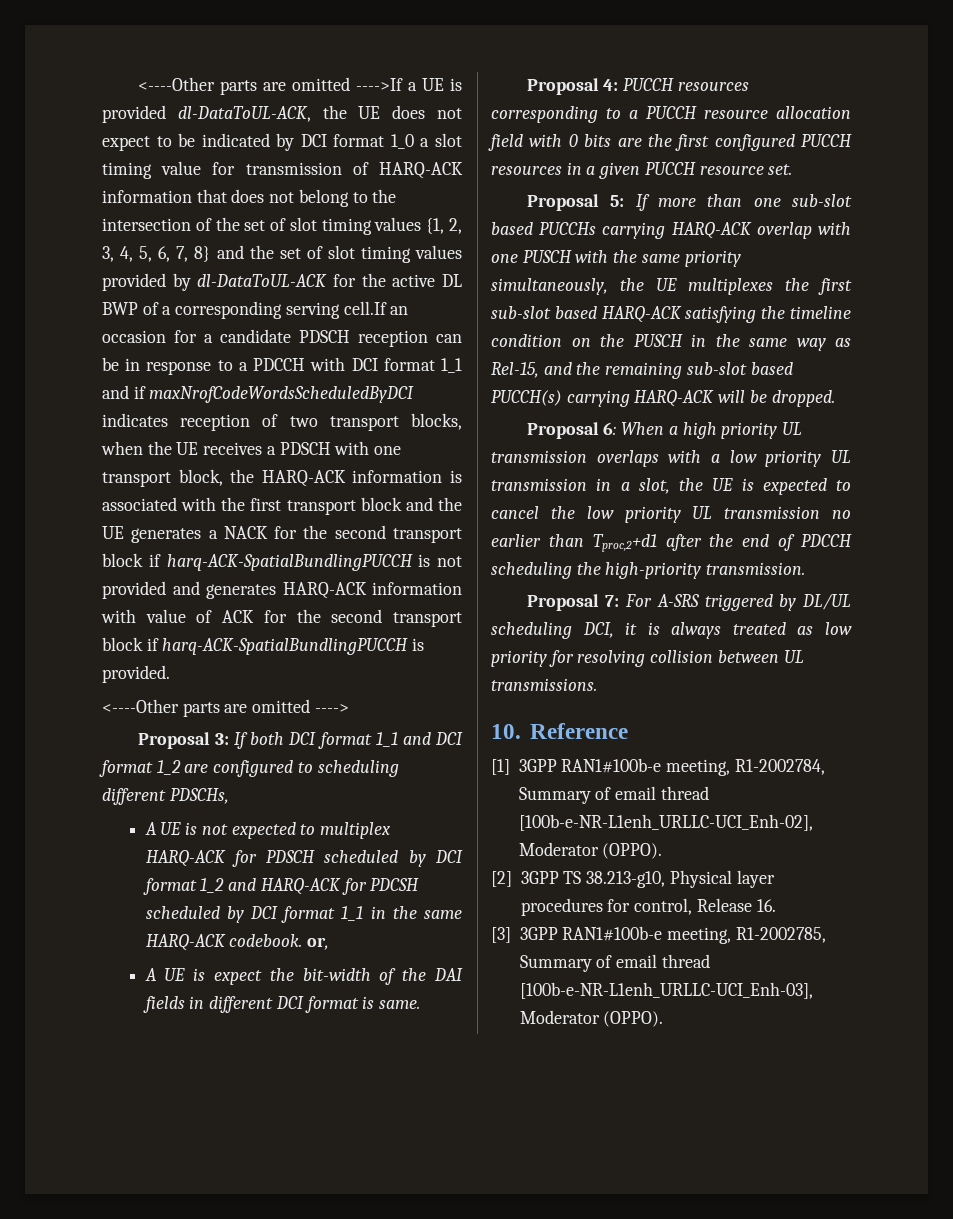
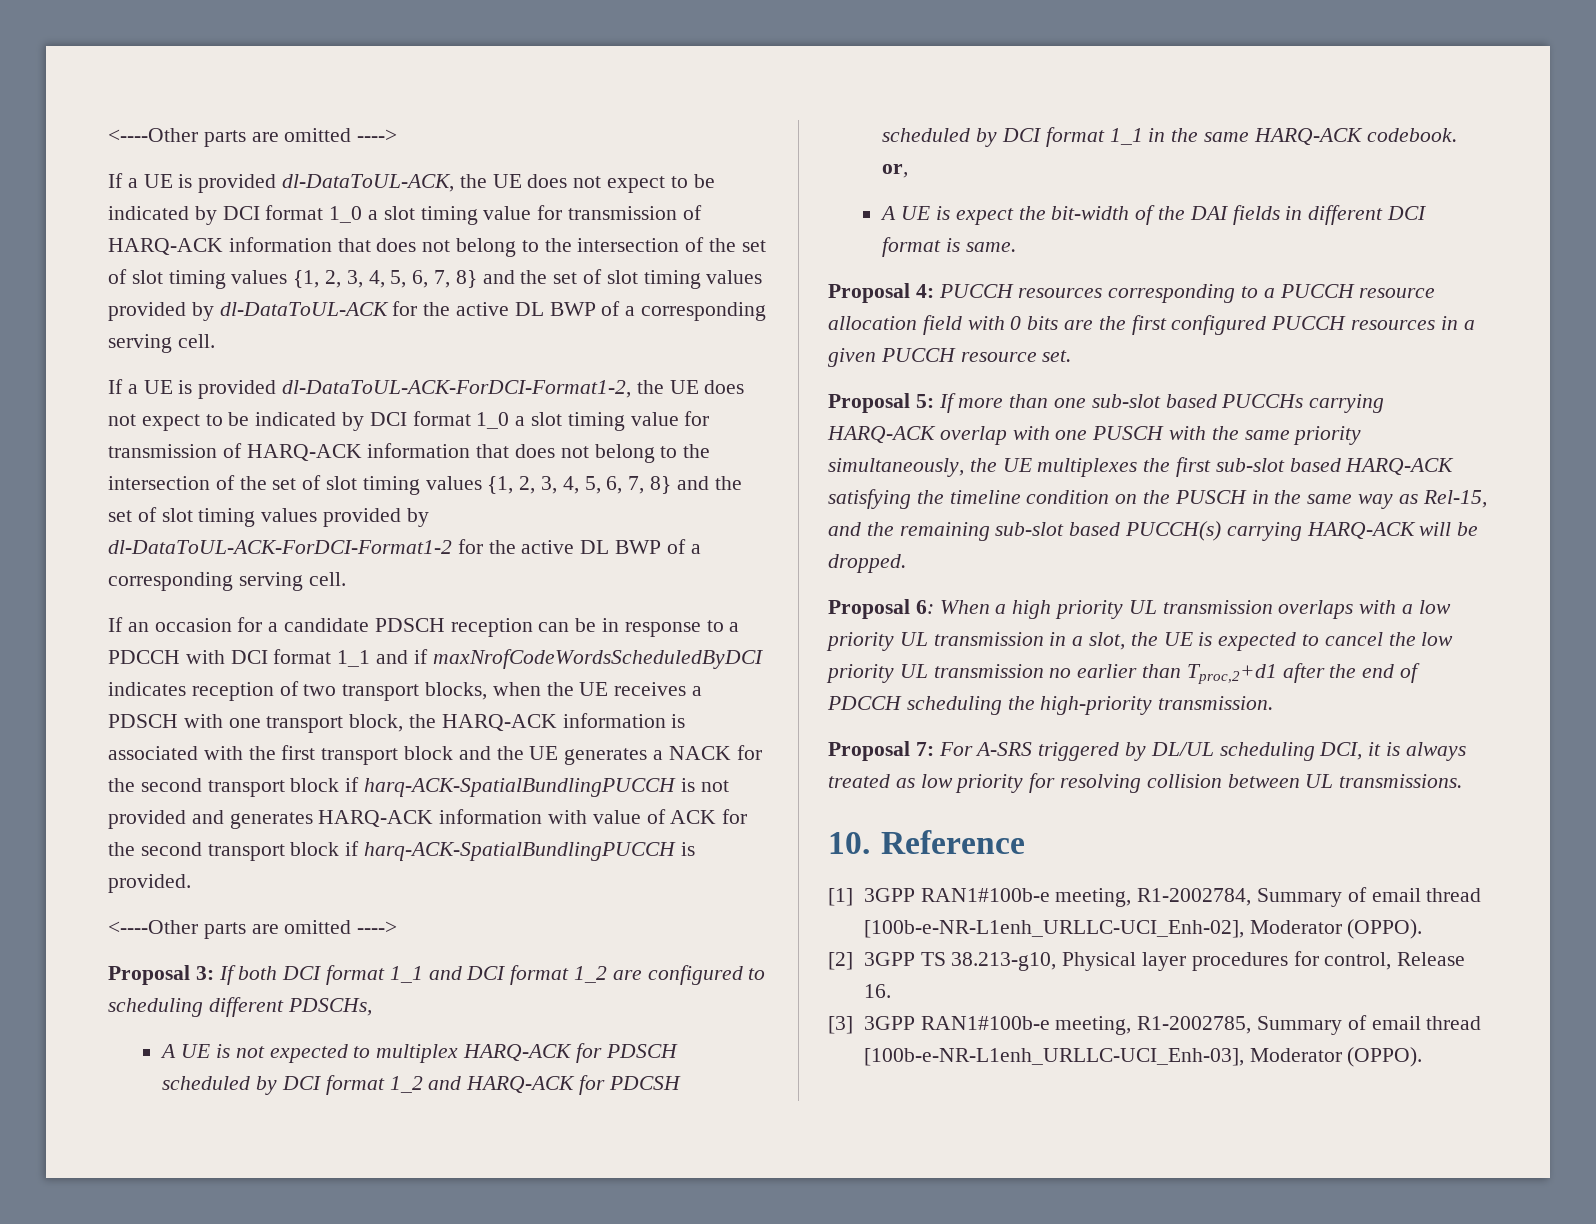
[137,77,403,95] <----Other parts are omitted ---->If -> [108,128,398,147] [108,173,123,188] <----Other parts are omitted ----> // If
[343,301,387,315] cell.If -> [177,334,215,348] [108,379,745,399] [108,411,710,431] [108,443,711,463] [108,475,742,495] [108,507,429,527] [108,539,701,554] [108,572,346,591] [108,617,123,632] cell. // If a UE is provided dl-DataToUL-ACK-ForDCI-Format1-2, the UE does not expect to be indicated by DCI format 1_0 a slot timing value for transmission of HARQ-ACK information that does not belong to the intersection of the set of slot timing values {1, 2, 3, 4, 5, 6, 7, 8} and the set of slot timing values provided by dl-DataToUL-ACK-ForDCI-Format1-2 for the active DL BWP of a corresponding serving cell. // If

